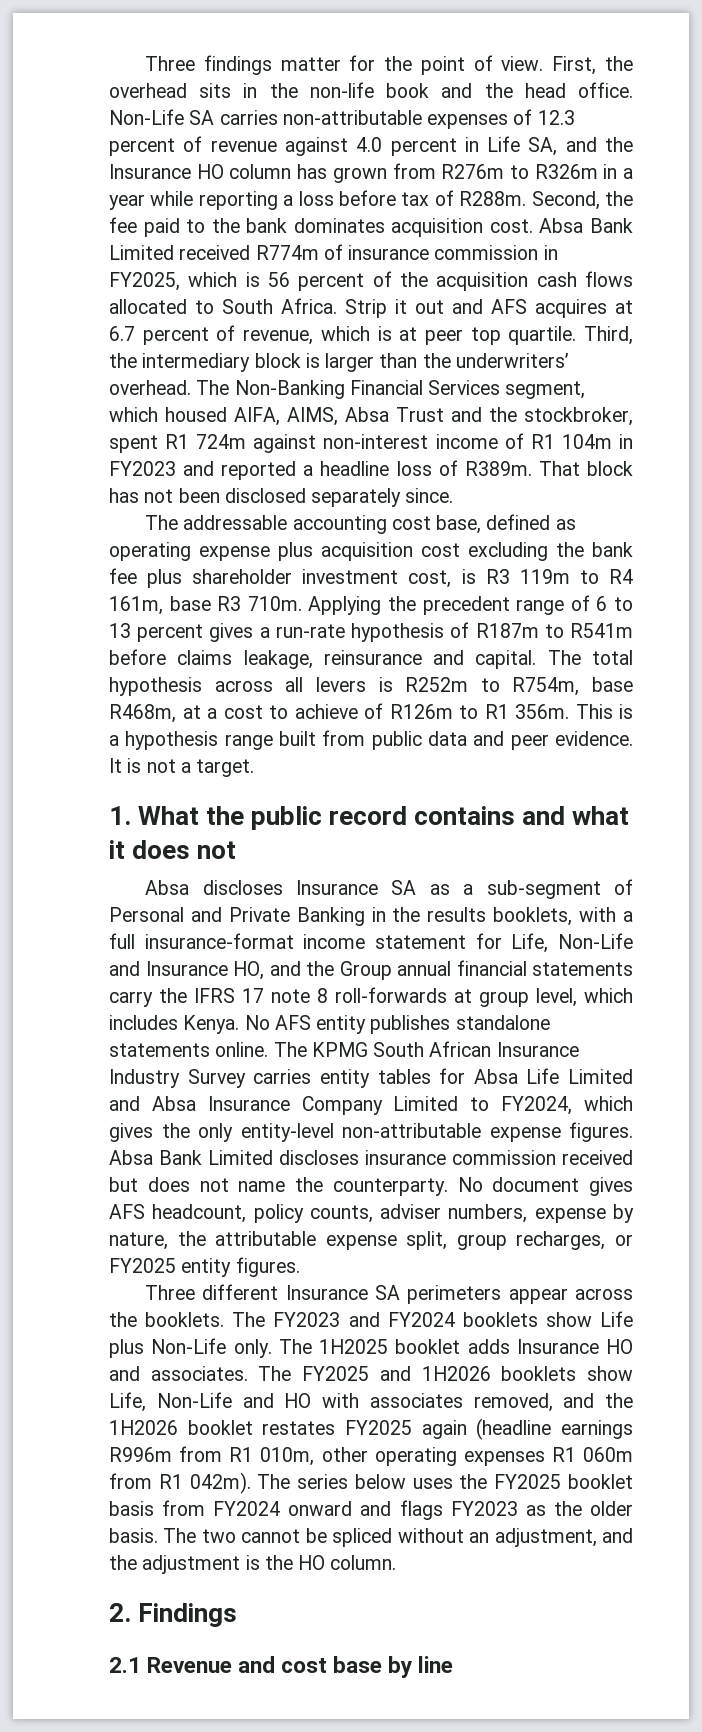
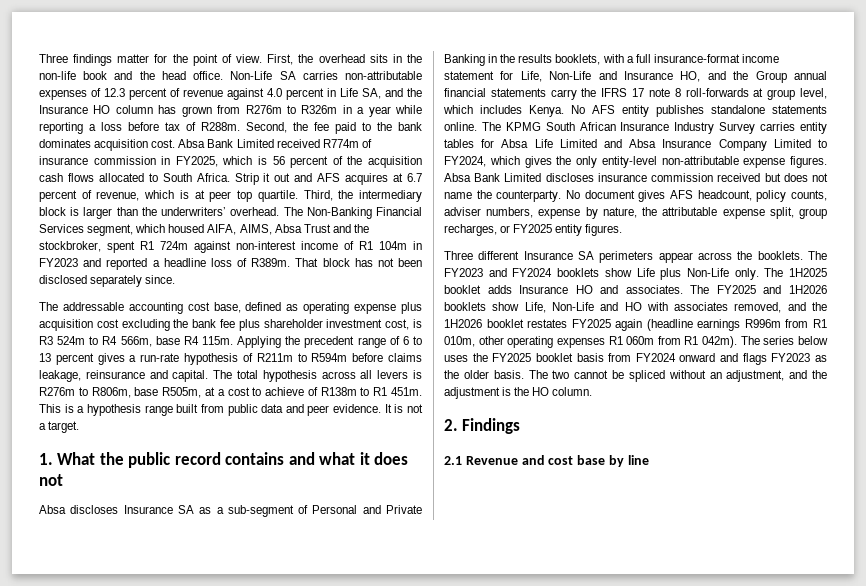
[519,569,570,584] 119m -> [57,336,86,345] 524m
[109,596,302,615] 161m, base R3 710m. -> [120,336,233,347] 566m, base R4 115m.
[475,623,633,638] R187m to R541m -> [256,353,348,362] R211m to R594m
[405,677,633,696] [109,704,176,723] R252m to R754m, base R468m, -> [39,387,202,398] R276m to R806m, base R505m,
[389,704,453,719] R126m -> [320,387,357,396] R138m
[515,704,569,719] 356m. -> [390,387,422,396] 451m.

